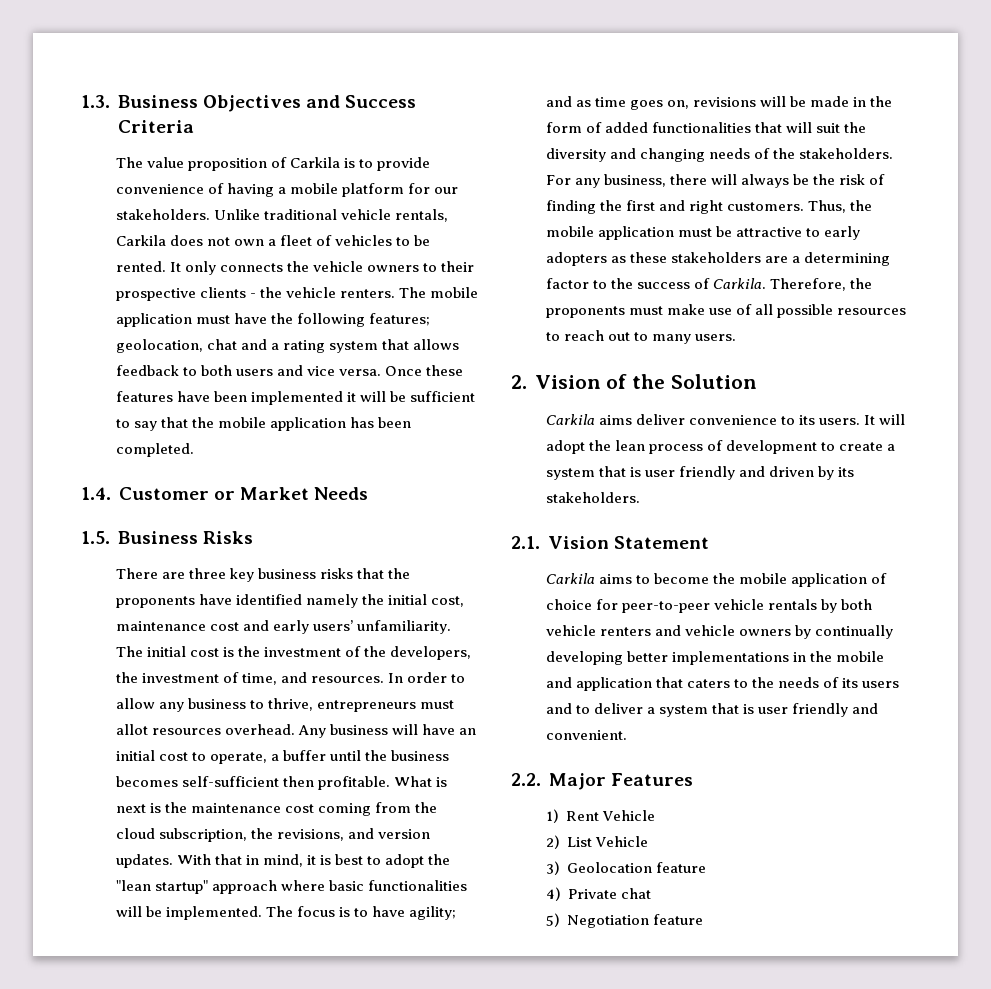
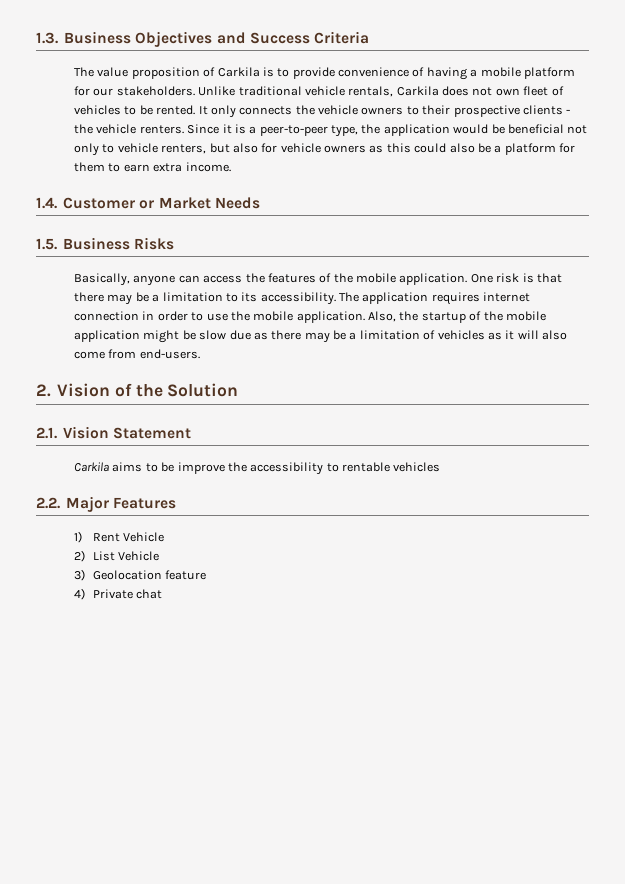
[268,239,277,246] a -> (520, 92) none
[399,287,479,298] [115,313,431,327] [115,339,460,353] [115,365,464,376] [115,391,476,405] [115,417,412,431] [115,443,194,457] The mobile application must have the following features; geolocation, chat and a rating system that allows feedback to both users and vice versa. Once these features have been implemented it will be sufficient to say that the mobile application has been completed. -> [187,124,588,137] [74,143,576,156] [74,162,231,172] Since it is a peer-to-peer type, the application would be beneficial not only to vehicle renters, but also for vehicle owners as this could also be a platform for them to earn extra income.
[115,568,411,582] [115,594,465,608] [115,620,452,634] [115,646,472,660] [115,672,466,685] [115,698,455,712] [115,724,477,738] [115,750,450,764] [115,776,448,790] [115,802,438,816] [115,828,431,842] [115,854,451,868] [115,880,468,894] [115,906,457,920] [545,96,893,110] [545,122,867,133] [545,148,894,162] [545,174,886,188] [545,200,873,214] [545,226,861,240] [545,252,891,266] [545,278,873,291] [545,304,907,318] [545,330,737,344] There are three key business risks that the proponents have identified namely the initial cost, maintenance cost and early users’ unfamiliarity. The initial cost is the investment of the developers, the investment of time, and resources. In order to allow any business to thrive, entrepreneurs must allot resources overhead. Any business will have an initial cost to operate, a buffer until the business becomes self-sufficient then profitable. What is next is the maintenance cost coming from the cloud subscription, the revisions, and version updates. With that in mind, it is best to adopt the "lean startup" approach where basic functionalities will be implemented. The focus is to have agility; and as time goes on, revisions will be made in the form of added functionalities that will suit the diversity and changing needs of the stakeholders. For any business, there will always be the risk of finding the first and right customers. Thus, the mobile application must be attractive to early adopters as these stakeholders are a determining factor to the success of Carkila. Therefore, the proponents must make use of all possible resources to reach out to many users. -> [74,273,562,286] [74,292,531,305] [74,311,546,323] [74,330,568,343] [74,349,200,359] Basically, anyone can access the features of the mobile application. One risk is that there may be a limitation to its accessibility. The application requires internet connection in order to use the mobile application. Also, the startup of the mobile application might be slow due as there may be a limitation of vehicles as it will also come from end-users.
[545,414,906,425] [545,440,896,454] [545,466,855,480] [545,492,640,503] // Carkila aims deliver convenience to its users. It will adopt the lean process of development to create a system that is user friendly and driven by its stakeholders. -> (239, 390) none
[654,573,888,587] [545,599,873,613] [545,625,894,639] [545,651,885,665] [545,677,900,691] [545,703,879,717] [545,730,627,740] become the mobile application of choice for peer-to-peer vehicle rentals by both vehicle renters and vehicle owners by continually developing better implementations in the mobile and application that caters to the needs of its users and to deliver a system that is user friendly and convenient. -> [161,462,441,475] be improve the accessibility to rentable vehicles
[545,913,704,928] // 5) Negotiation feature -> (163, 594) none

